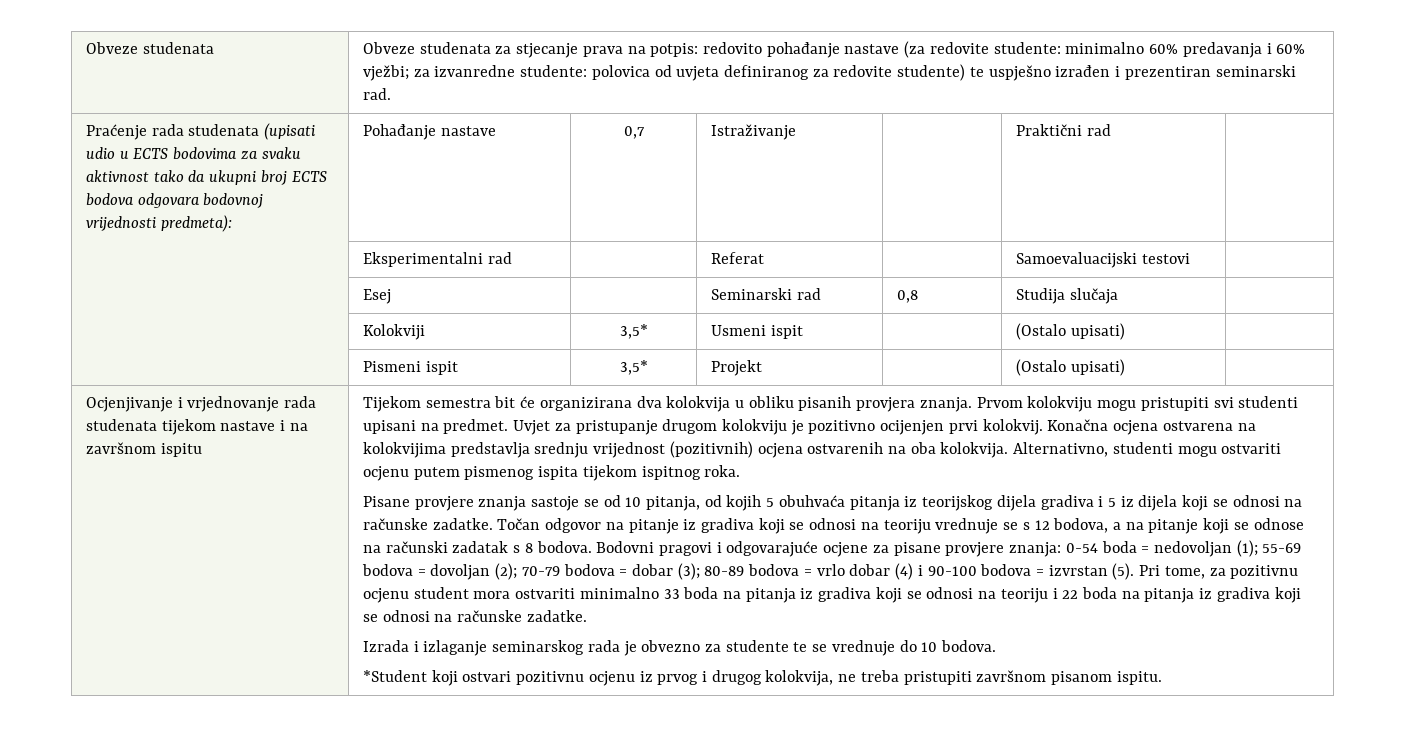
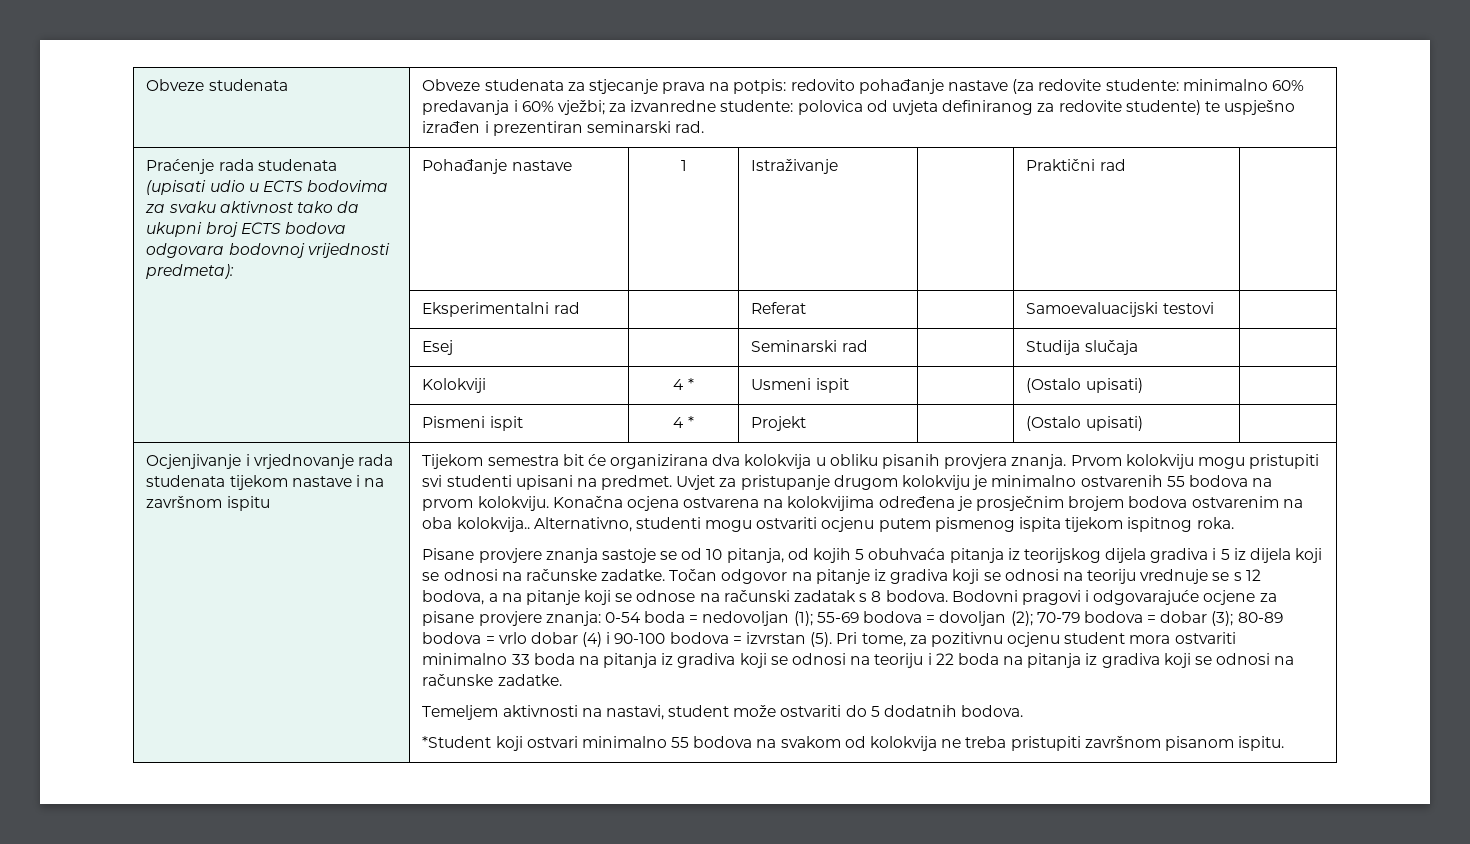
[623,126,645,139] 0,7 -> [680,160,687,171] 1
[896,290,918,303] 0,8 -> (868, 346) none
[619,324,648,339] 3,5* -> [673,378,694,390] 4 *
[619,360,648,375] 3,5* -> [673,416,694,428] 4 *
[808,419,1043,435] pozitivno ocijenjen prvi kolokvij. -> [991,475,1273,487] [422,496,549,511] minimalno ostvarenih 55 bodova na prvom kolokviju.
[450,441,884,458] predstavlja srednju vrijednost (pozitivnih) ocjena ostvarenih -> [878,496,1279,511] određena je prosječnim brojem bodova ostvarenim
[940,442,1009,458] kolokvija. -> [456,517,530,532] kolokvija..
[362,640,997,656] [362,670,834,686] Izrada i izlaganje seminarskog rada je obvezno za studente te se vrednuje do 10 bodova. // *Student koji ostvari pozitivnu ocjenu iz prvog i drugog kolokvija, -> [422,705,1024,720] [422,736,937,751] Temeljem aktivnosti na nastavi, student može ostvariti do 5 dodatnih bodova. // *Student koji ostvari minimalno 55 bodova na svakom od kolokvija

